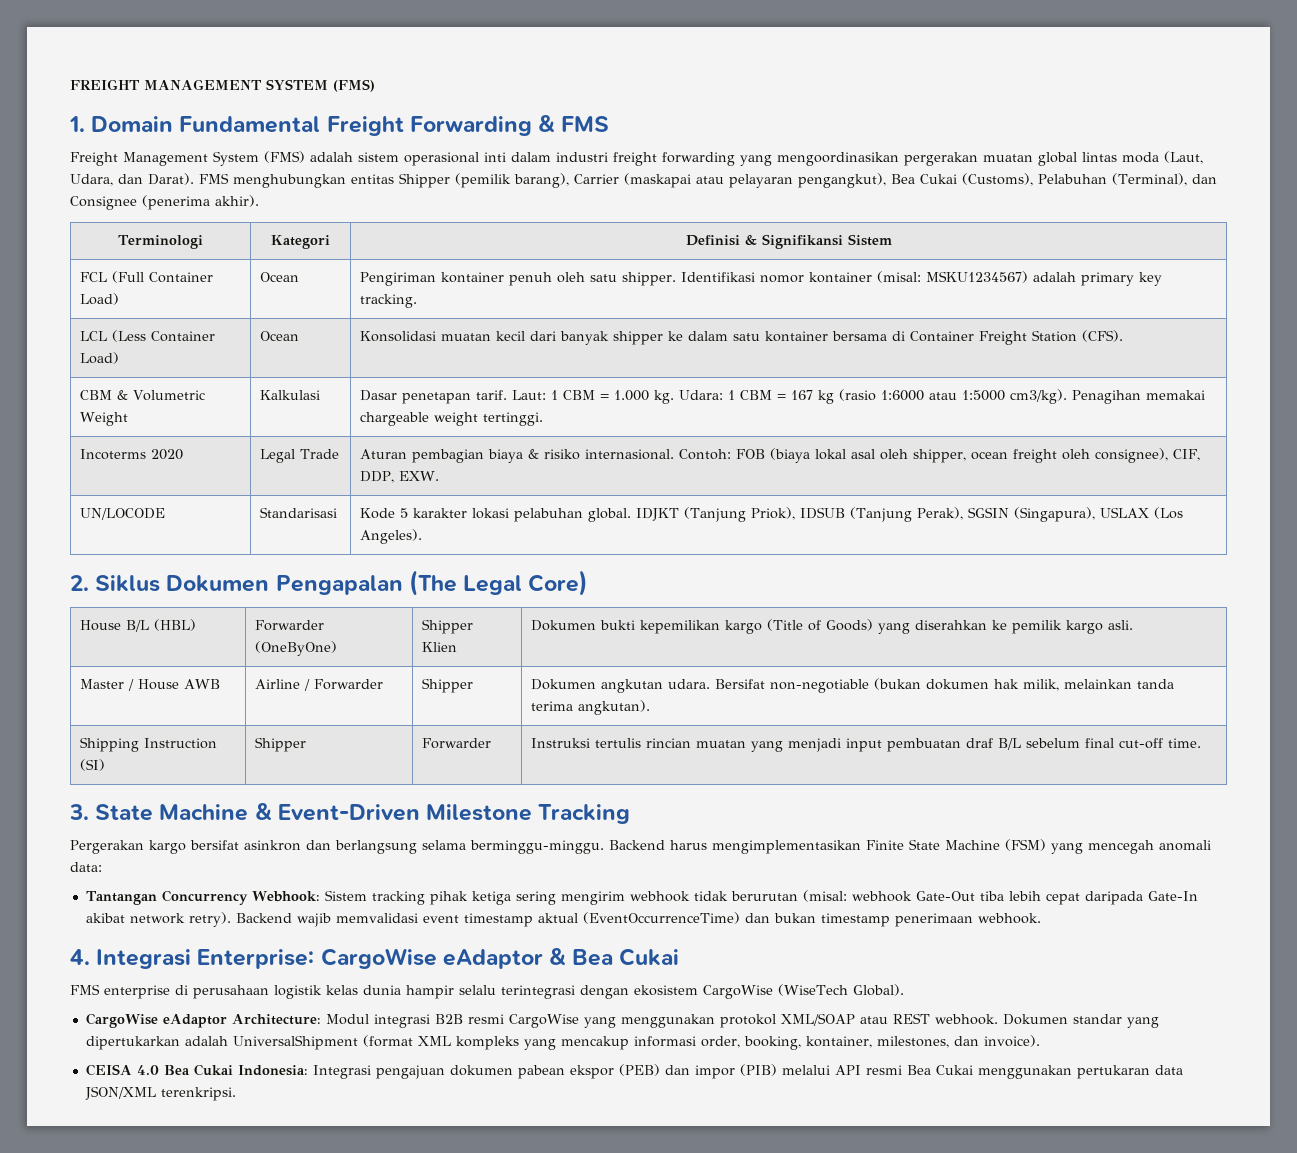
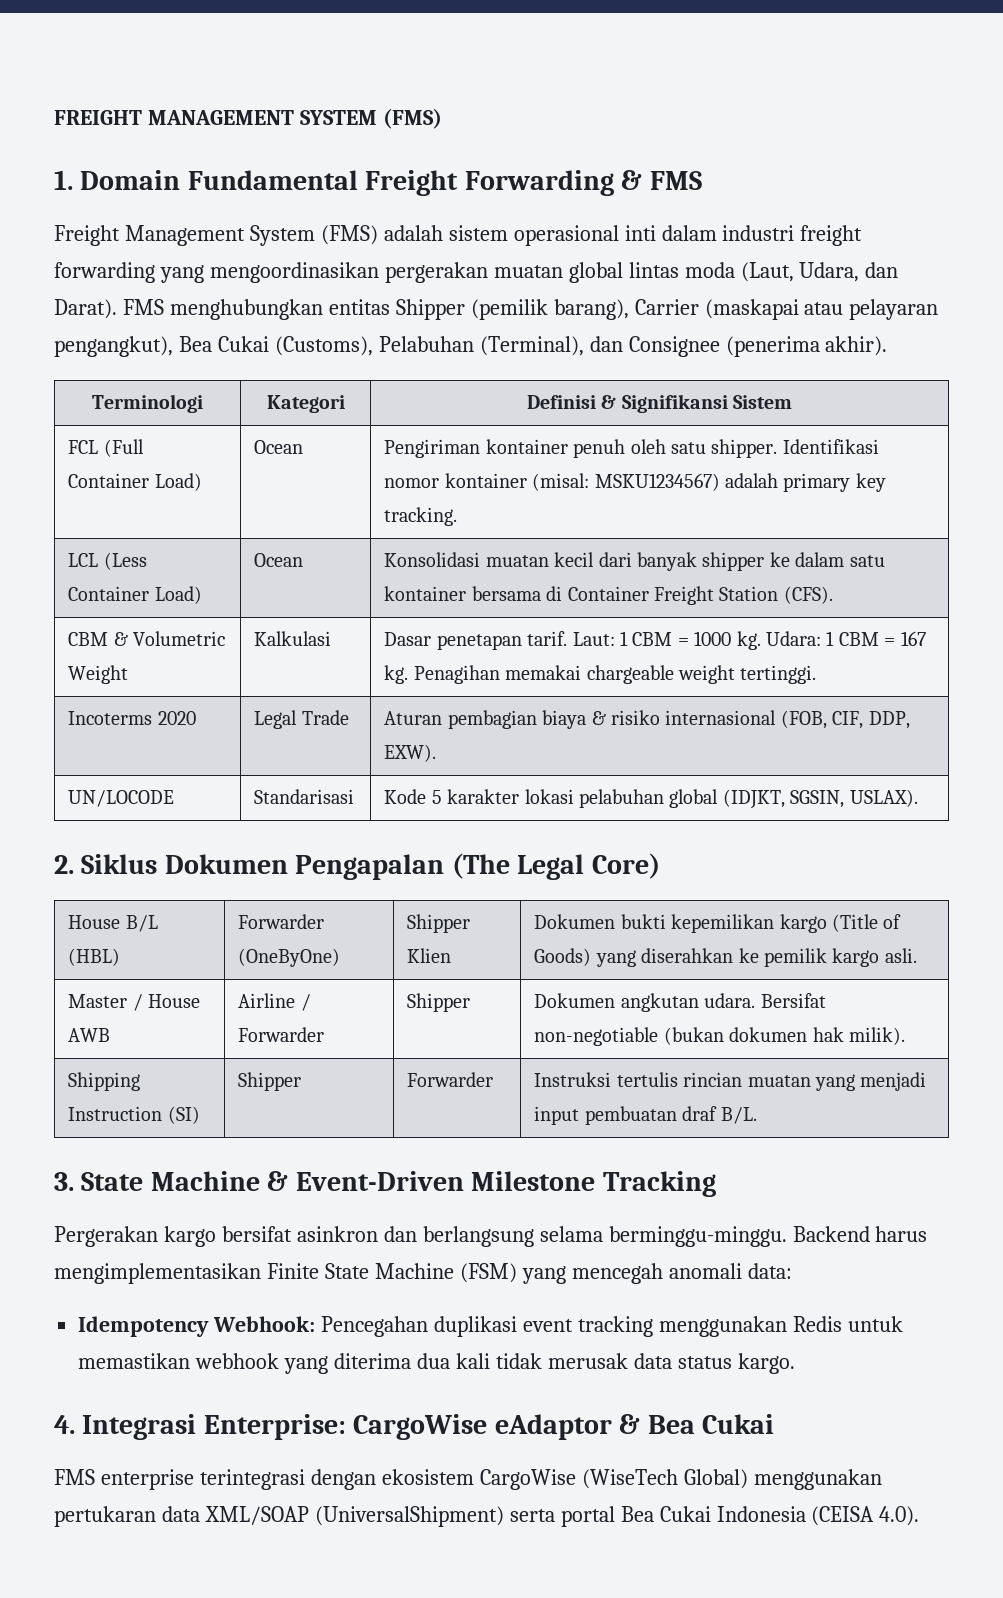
[613,390,649,401] 1.000 -> [694,631,732,646] 1000
[817,389,1067,404] kg (rasio 1:6000 atau 1:5000 cm3/kg). -> [384,665,409,684] kg.
[584,448,1168,463] internasional. Contoh: FOB (biaya lokal asal oleh shipper, ocean freight oleh consignee), -> [665,710,827,729] internasional (FOB,
[398,471,439,481] EXW. -> [384,744,437,762] EXW).
[587,507,1183,522] [359,529,422,544] global. IDJKT (Tanjung Priok), IDSUB (Tanjung Perak), SGSIN (Singapura), USLAX (Los Angeles). -> [669,789,918,809] global (IDJKT, SGSIN, USLAX).
[1022,679,1174,691] [530,700,650,715] milik, melainkan tanda terima angkutan). -> [848,1027,905,1045] milik).
[997,738,1201,750] B/L sebelum final cut-off time. -> [720,1107,757,1124] B/L.
[85,890,1198,905] [85,912,1041,927] Tantangan Concurrency Webhook: Sistem tracking pihak ketiga sering mengirim webhook tidak berurutan (misal: webhook Gate-Out tiba lebih cepat daripada Gate-In akibat network retry). Backend wajib memvalidasi event timestamp aktual (EventOccurrenceTime) dan bukan timestamp penerimaan webhook. -> [78,1316,903,1337] [78,1353,795,1374] Idempotency Webhook: Pencegahan duplikasi event tracking menggunakan Redis untuk memastikan webhook yang diterima dua kali tidak merusak data status kargo.
[175,985,496,999] di perusahaan logistik kelas dunia hampir selalu -> (194, 1479) none
[852,984,904,996] [85,1013,1159,1028] [85,1035,1040,1050] [85,1064,1183,1079] [84,1086,236,1101] Global). // CargoWise eAdaptor Architecture: Modul integrasi B2B resmi CargoWise yang menggunakan protokol XML/SOAP atau REST webhook. Dokumen standar yang dipertukarkan adalah UniversalShipment (format XML kompleks yang mencakup informasi order, booking, kontainer, milestones, dan invoice). // CEISA 4.0 Bea Cukai Indonesia: Integrasi pengajuan dokumen pabean ekspor (PEB) dan impor (PIB) melalui API resmi Bea Cukai menggunakan pertukaran data JSON/XML terenkripsi. -> [683,1469,882,1490] [54,1506,920,1527] Global) menggunakan pertukaran data XML/SOAP (UniversalShipment) serta portal Bea Cukai Indonesia (CEISA 4.0).

